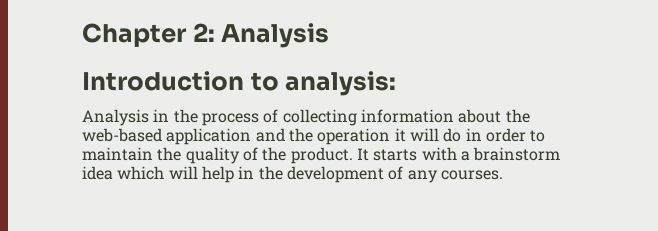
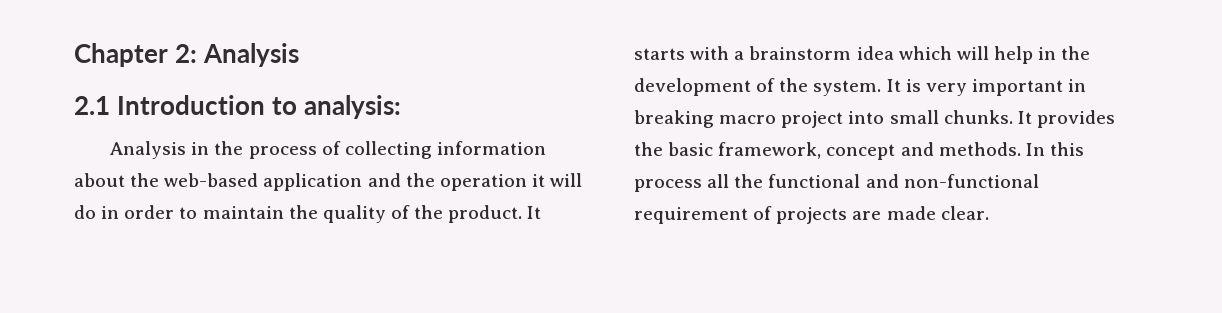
(330, 35) none -> [74,96,110,115] 2.1
[407,170,503,183] any courses. -> [779,78,1087,96] [634,110,1115,128] [634,142,1084,160] [634,174,1039,192] [634,206,989,224] the system. It is very important in breaking macro project into small chunks. It provides the basic framework, concept and methods. In this process all the functional and non-functional requirement of projects are made clear.

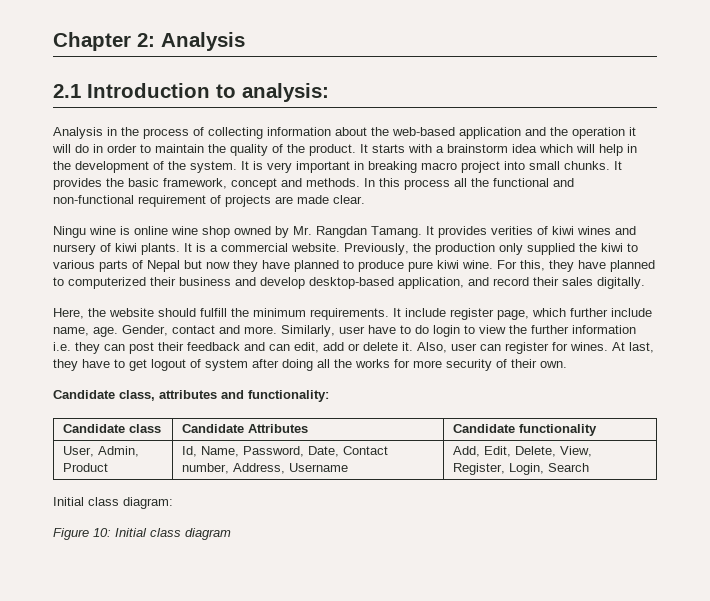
(989, 213) none -> [53,226,636,238] [53,243,638,255] [53,260,655,272] [53,277,645,289] [53,308,652,320] [53,325,636,337] [53,342,654,354] [53,359,567,371] [53,390,329,402] [63,424,162,433] [182,424,309,433] [453,424,598,436] [63,446,140,457] [63,463,109,472] [182,446,389,457] [182,463,349,474] [453,446,593,457] [453,463,590,475] [53,497,173,509] [53,528,231,540] // Ningu wine is online wine shop owned by Mr. Rangdan Tamang. It provides verities of kiwi wines and nursery of kiwi plants. It is a commercial website. Previously, the production only supplied the kiwi to various parts of Nepal but now they have planned to produce pure kiwi wine. For this, they have planned to computerized their business and develop desktop-based application, and record their sales digitally. // Here, the website should fulfill the minimum requirements. It include register page, which further include name, age. Gender, contact and more. Similarly, user have to do login to view the further information i.e. they can post their feedback and can edit, add or delete it. Also, user can register for wines. At last, they have to get logout of system after doing all the works for more security of their own. // Candidate class, attributes and functionality: // Candidate class | Candidate Attributes | Candidate functionality // User, Admin, Product | Id, Name, Password, Date, Contact number, Address, Username | Add, Edit, Delete, View, Register, Login, Search // Initial class diagram: // Figure 10: Initial class diagram

